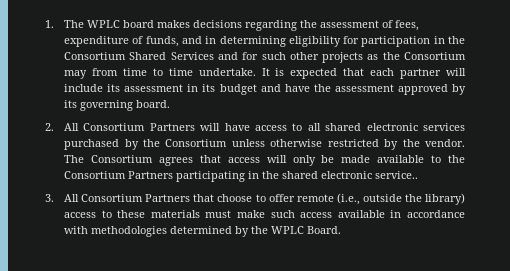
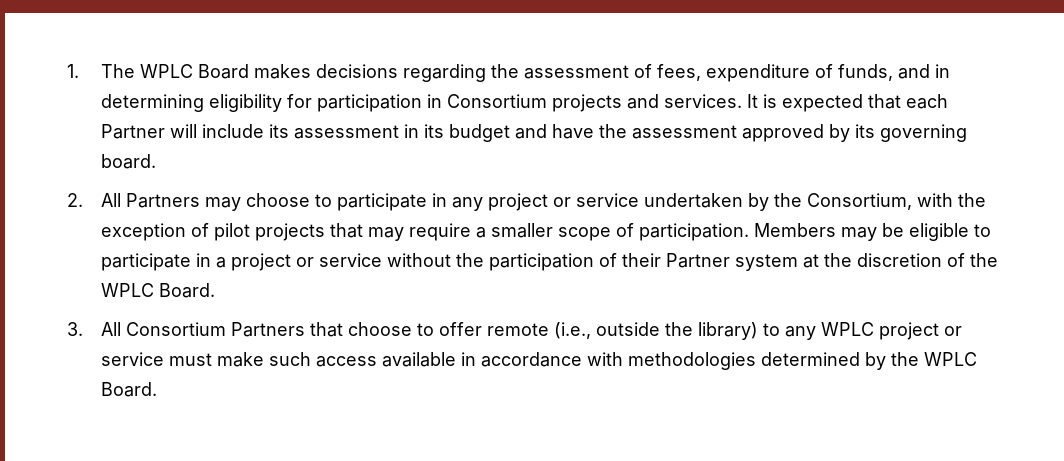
[123,20,155,28] board -> [197,64,249,79] Board
[448,36,465,44] [64,52,466,63] [64,68,256,79] the Consortium Shared Services and for such other projects as the Consortium may from time to time undertake. -> [446,94,742,112] Consortium projects and services.
[400,68,442,79] partner -> [100,124,165,139] Partner
[83,123,466,131] [64,139,465,150] [64,155,465,166] [64,171,419,182] Consortium Partners will have access to all shared electronic services purchased by the Consortium unless otherwise restricted by the vendor. The Consortium agrees that access will only be made available to the Consortium Partners participating in the shared electronic service.. -> [125,193,986,211] [100,223,991,241] [100,253,998,271] [100,283,215,298] Partners may choose to participate in any project or service undertaken by the Consortium, with the exception of pilot projects that may require a smaller scope of participation. Members may be eligible to participate in a project or service without the participation of their Partner system at the discretion of the WPLC Board.
[64,210,200,218] access to these materials -> [762,322,962,340] [100,352,164,366] to any WPLC project or service

